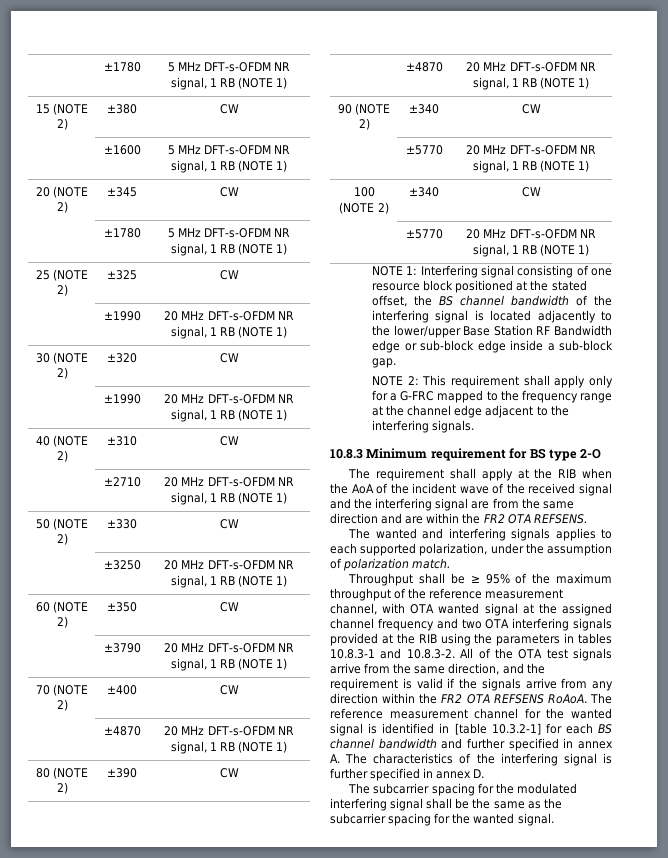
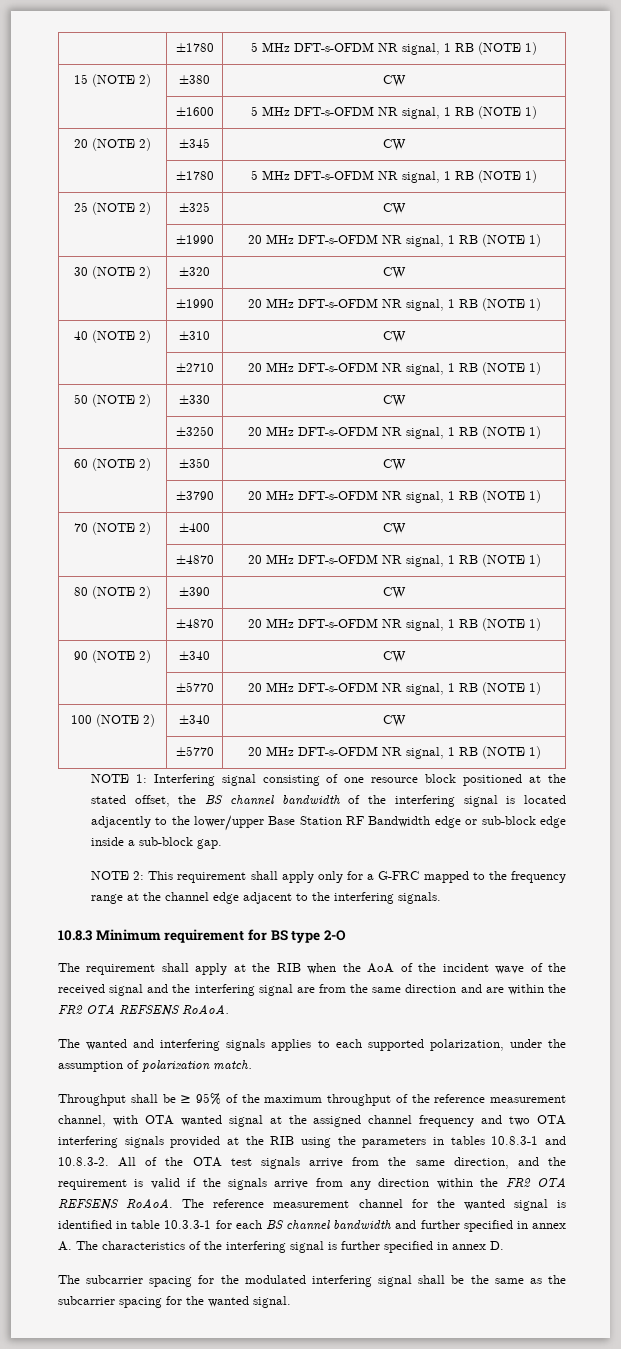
[533,514,587,524] REFSENS. -> [119,1004,229,1017] REFSENS RoAoA.
[454,723,541,735] [table 10.3.2-1] -> [131,1220,212,1229] table 10.3.3-1

